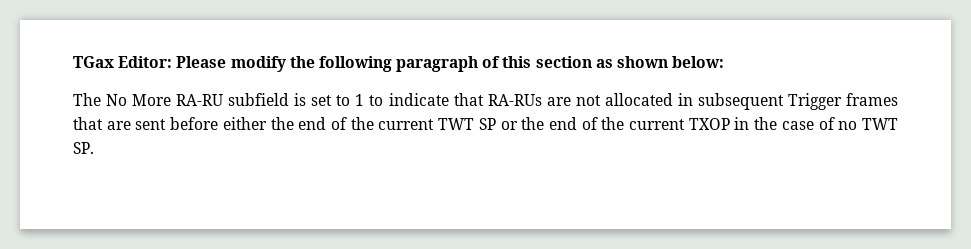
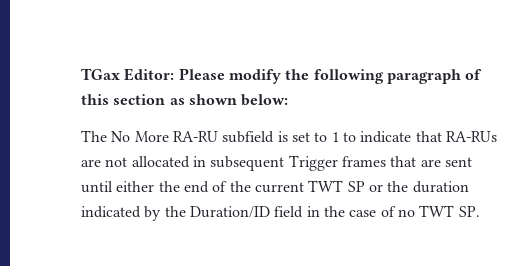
[170,117,219,130] before -> [81,181,113,193] until
[548,117,730,130] end of the current TXOP -> [412,181,469,193] [81,206,304,221] duration indicated by the Duration/ID field

